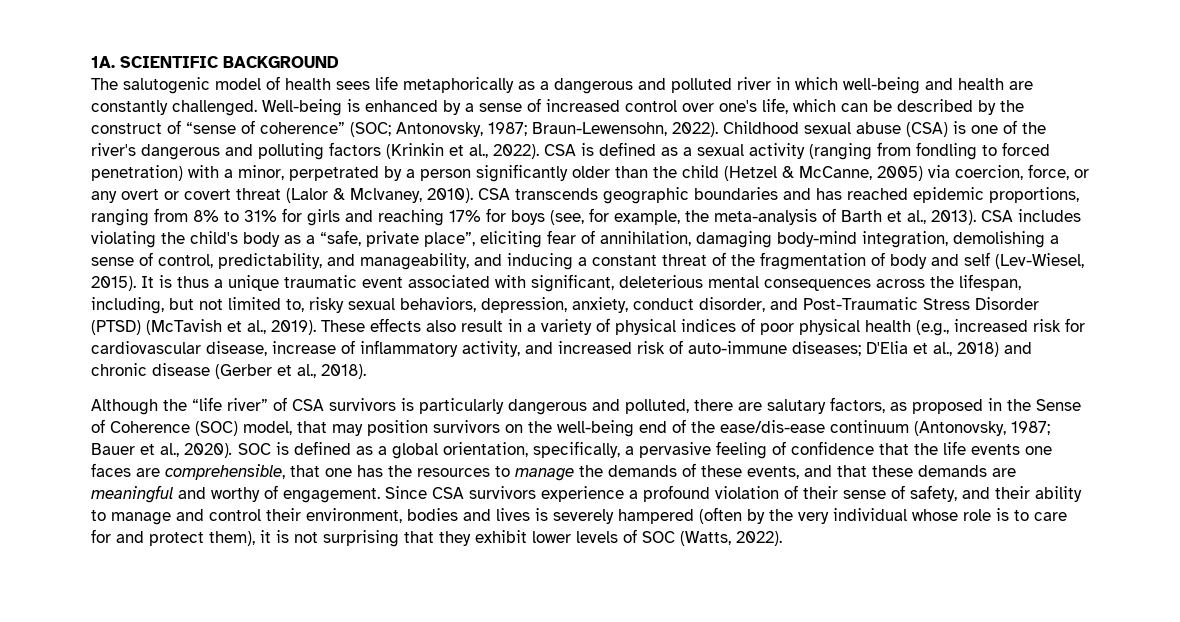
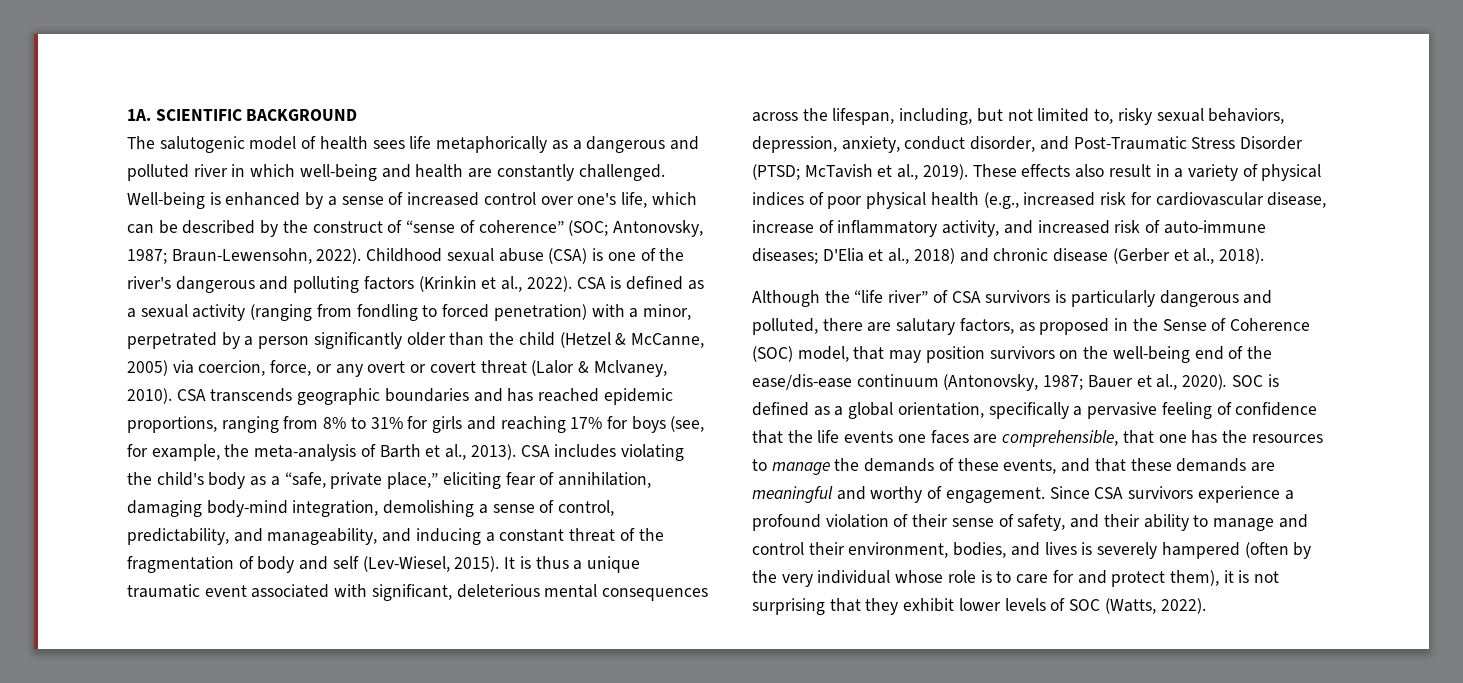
[424,232,475,247] place”, -> [387,472,439,489] place,”
[91,319,222,335] (PTSD) (McTavish -> [752,164,873,180] (PTSD; McTavish
[533,441,620,458] specifically, -> [988,402,1069,419] specifically
[407,508,458,521] bodies -> [953,542,1007,558] bodies,

